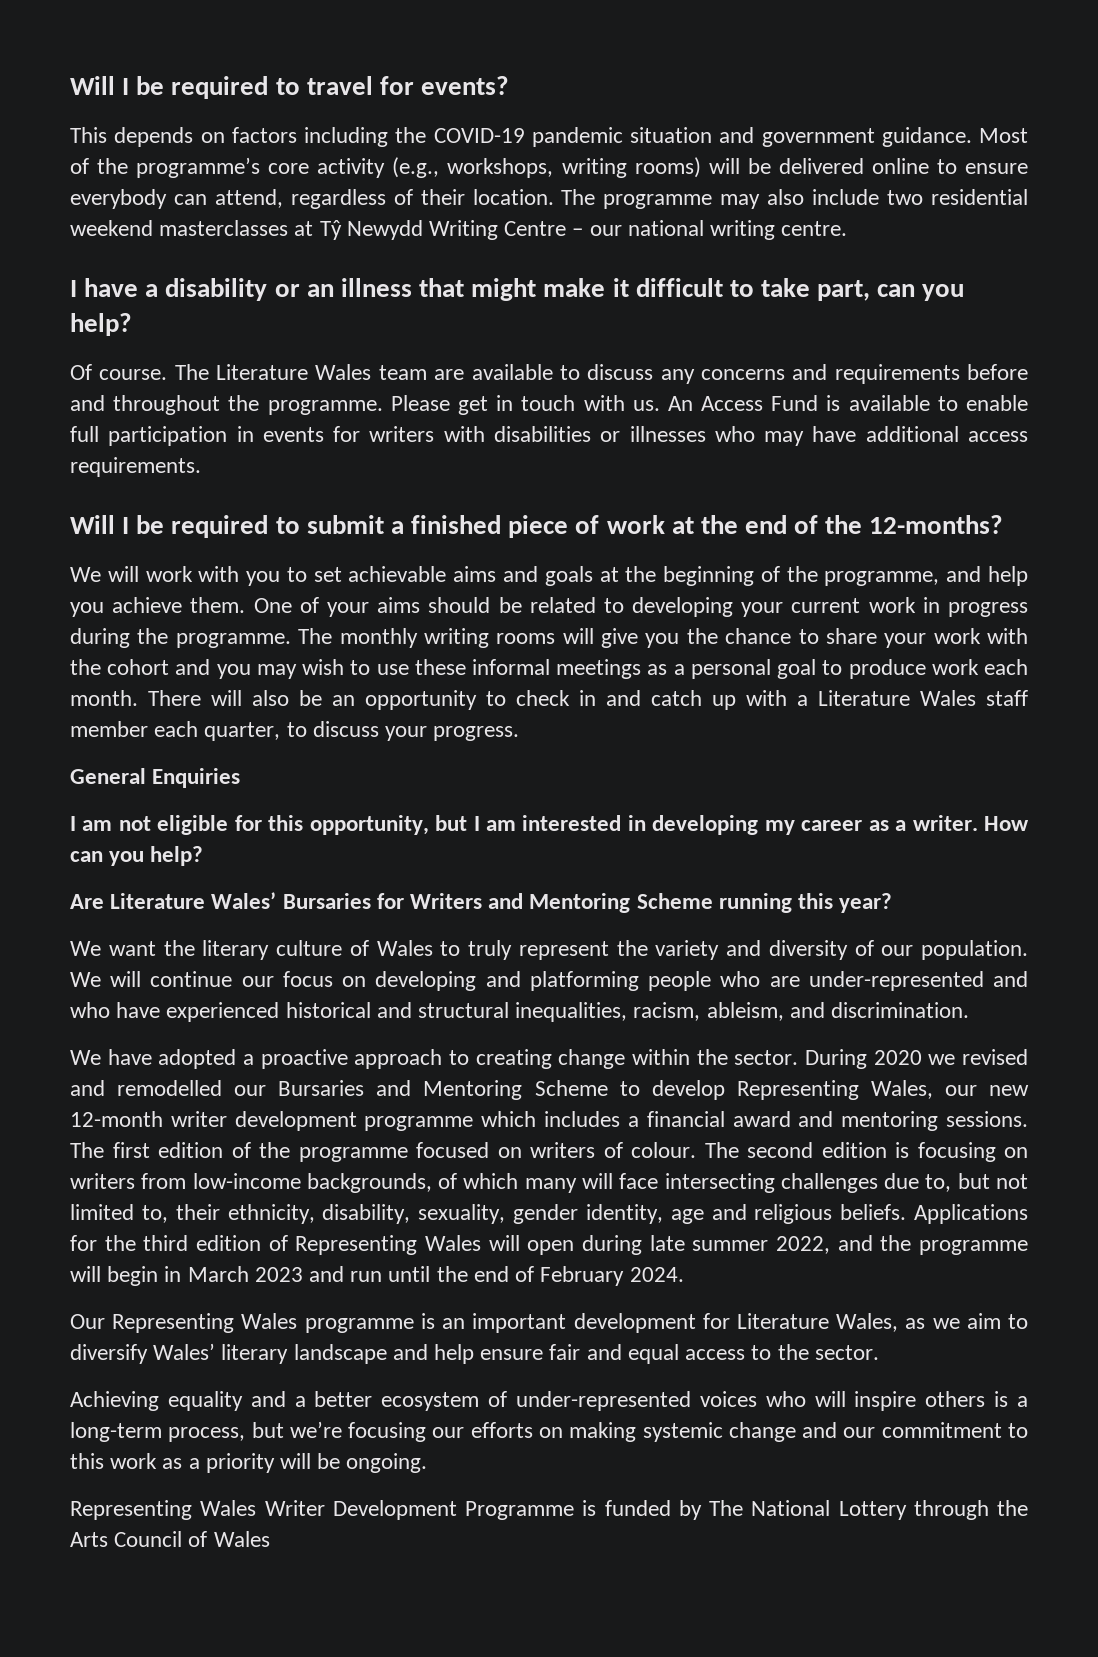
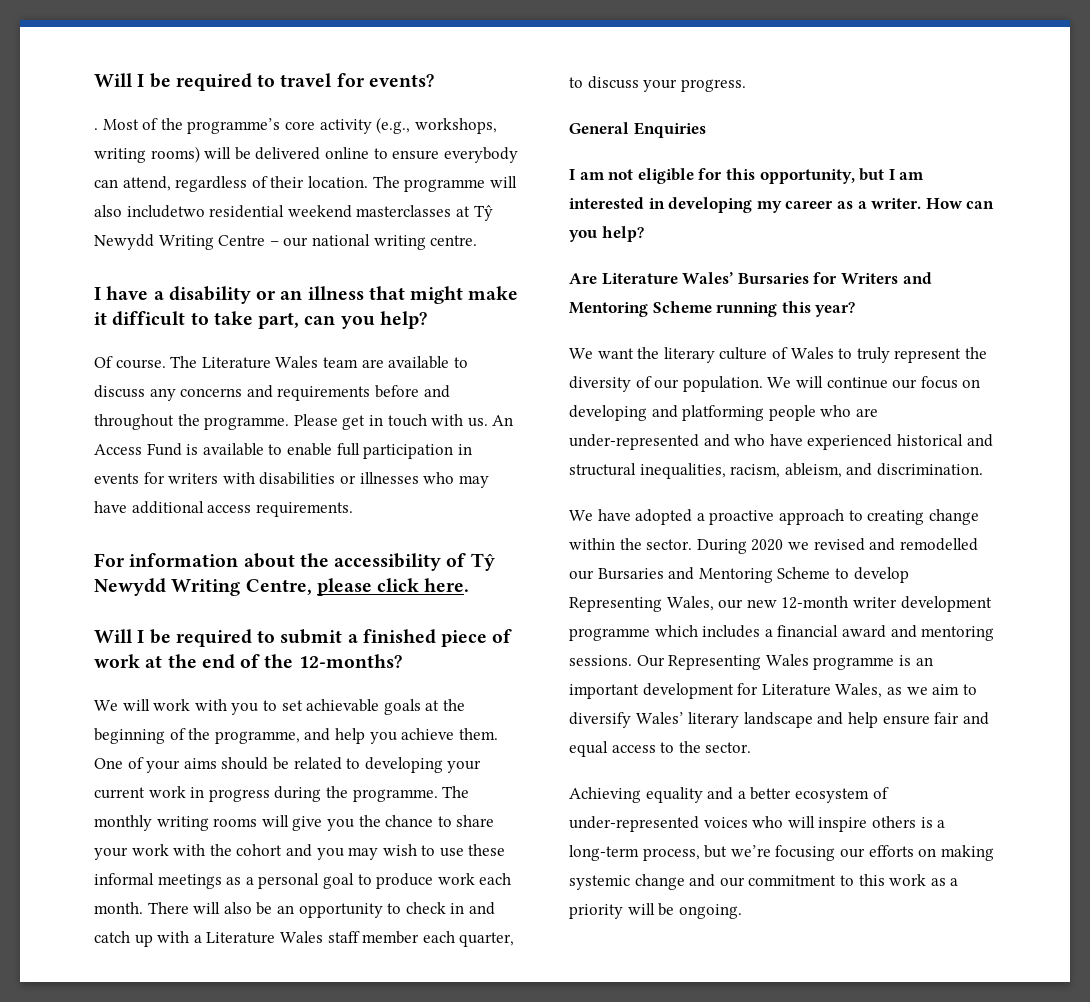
[70,127,972,147] This depends on factors including the COVID-19 pandemic situation and government guidance. -> [94,128,98,130] .
[720,189,924,209] may also include two -> [489,176,517,188] [94,205,205,218] will also includetwo
(201, 467) none -> [94,553,495,571] [94,578,470,596] // For information about the accessibility of Tŷ Newydd Writing Centre, please click here.
[453,566,538,582] aims and -> (380, 705) none
[655,940,761,960] variety and -> (987, 353) none
[70,1142,1028,1162] [70,1173,1029,1193] [70,1204,1028,1224] [70,1235,1028,1255] [70,1266,684,1286] The first edition of the programme focused on writers of colour. The second edition is focusing on writers from low-income backgrounds, of which many will face intersecting challenges due to, but not limited to, their ethnicity, disability, sexuality, gender identity, age and religious beliefs. Applications for the third edition of Representing Wales will open during late summer 2022, and the programme will begin in March 2023 and run until the end of February 2024. // -> (632, 660) none
[70,1500,1028,1520] [70,1531,270,1547] // Representing Wales Writer Development Programme is funded by The National Lottery through the Arts Council of Wales -> (742, 911) none

